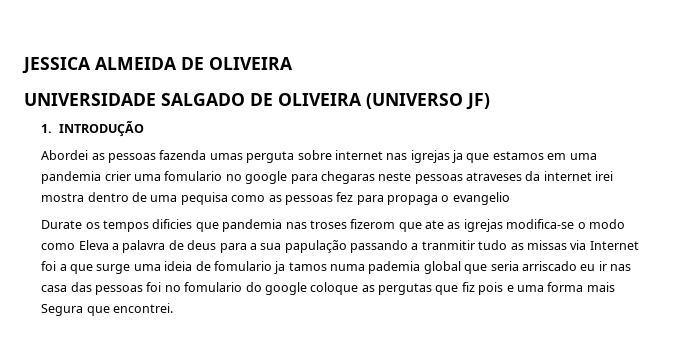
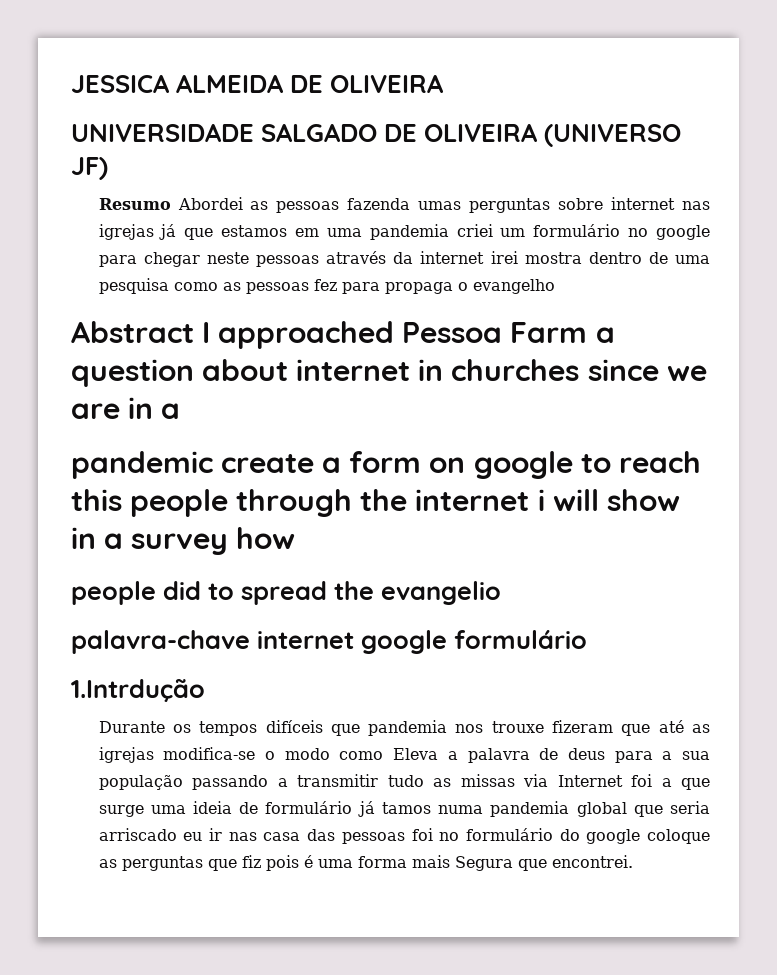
[41,121,144,137] 1. INTRODUÇÃO // -> [98,198,171,210] Resumo
[246,151,295,163] perguta -> [469,198,551,213] perguntas
[452,150,464,163] ja -> [159,224,177,240] já
[104,171,223,181] crier uma fomulario -> [456,224,621,237] criei um formulário
[320,171,375,184] chegaras -> [143,252,200,267] chegar
[466,172,523,181] atraveses -> [326,251,387,264] através
[180,192,228,205] pequisa -> [98,278,169,294] pesquisa
[452,192,510,205] [41,220,83,229] evangelio // Durate -> [472,279,555,294] [71,321,615,349] [71,359,707,387] [71,397,181,419] [71,451,701,479] [71,489,680,517] [71,527,296,555] [71,581,501,605] [71,630,587,654] [71,679,205,702] [98,721,165,733] evangelho // Abstract I approached Pessoa Farm a question about internet in churches since we are in a // pandemic create a form on google to reach this people through the internet i will show in a survey how // people did to spread the evangelio // palavra-chave internet google formulário // 1.Intrdução // Durante
[152,219,193,229] dificies -> [265,720,323,733] difíceis
[285,219,445,232] nas troses fizerom que ate -> [455,720,684,736] nos trouxe fizeram que até
[284,240,347,253] papulação -> [98,775,183,790] população
[421,240,475,250] tranmitir -> [297,774,379,787] transmitir
[213,261,286,274] fomulario ja -> [265,801,375,817] formulário já
[368,261,421,274] pademia -> [490,801,570,817] pandemia
[184,282,243,292] fomulario -> [465,828,553,841] formulário
[378,283,433,295] pergutas -> [121,856,203,871] perguntas
[506,285,514,292] e -> [303,855,313,868] é

